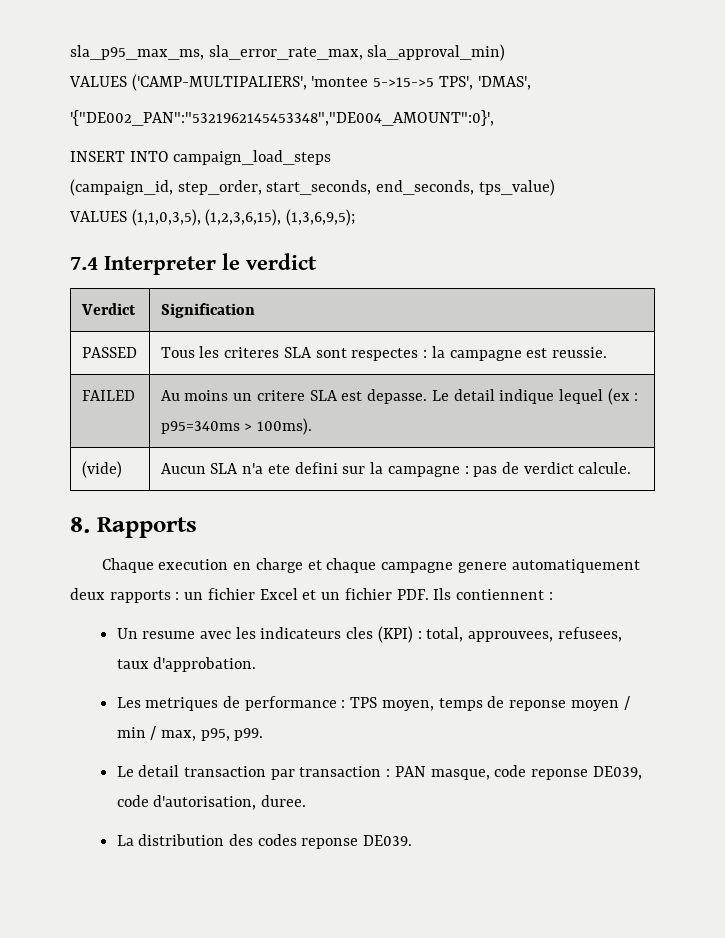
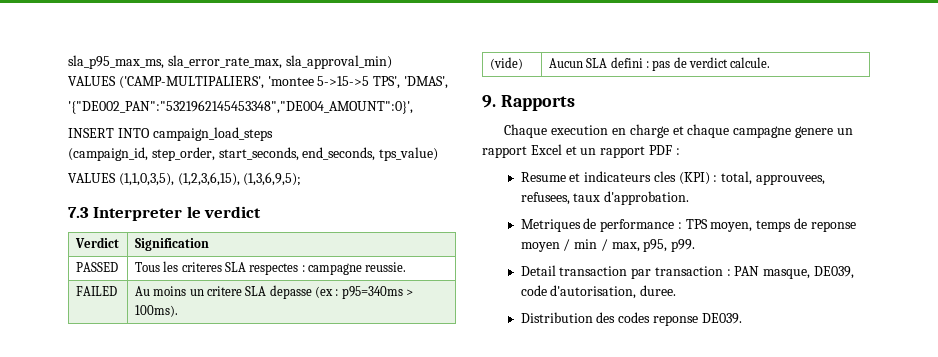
[70,257,98,270] 7.4 -> [68,207,89,218] 7.3
[315,348,347,358] sont -> (246, 267) none
[431,346,548,361] la campagne est -> [308,263,363,275] campagne
[341,389,603,404] est depasse. Le detail indique lequel -> [269,285,312,299] depasse
[242,462,460,477] n'a ete defini sur la campagne -> [610,57,643,68] defini
[70,517,90,533] 8. -> [482,95,496,108] 9.
[511,559,640,573] [70,588,553,603] [116,627,256,639] automatiquement deux rapports : un fichier Excel et un fichier PDF. Ils contiennent : // Un resume avec les -> [836,128,853,135] [482,144,680,158] [520,172,581,182] un rapport Excel et un rapport PDF : // Resume et
[116,697,219,711] Les metriques -> [520,219,581,232] Metriques
[116,765,180,777] Le detail -> [520,265,556,276] Detail
[494,765,589,780] code reponse -> (811, 274) none
[116,834,225,846] La distribution -> [520,312,593,323] Distribution

